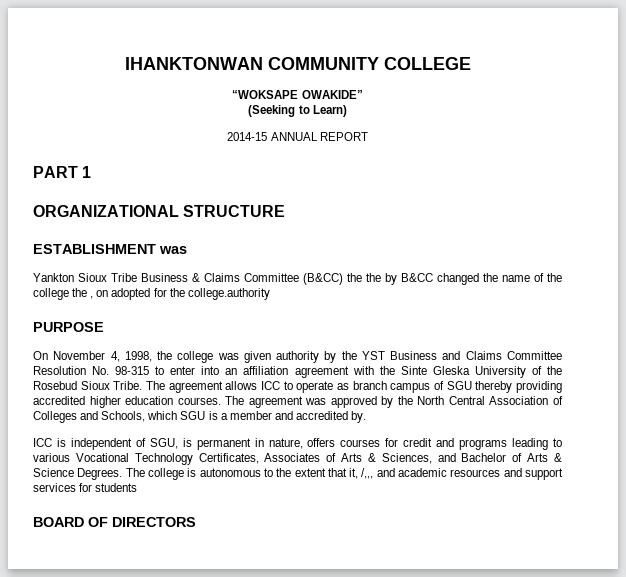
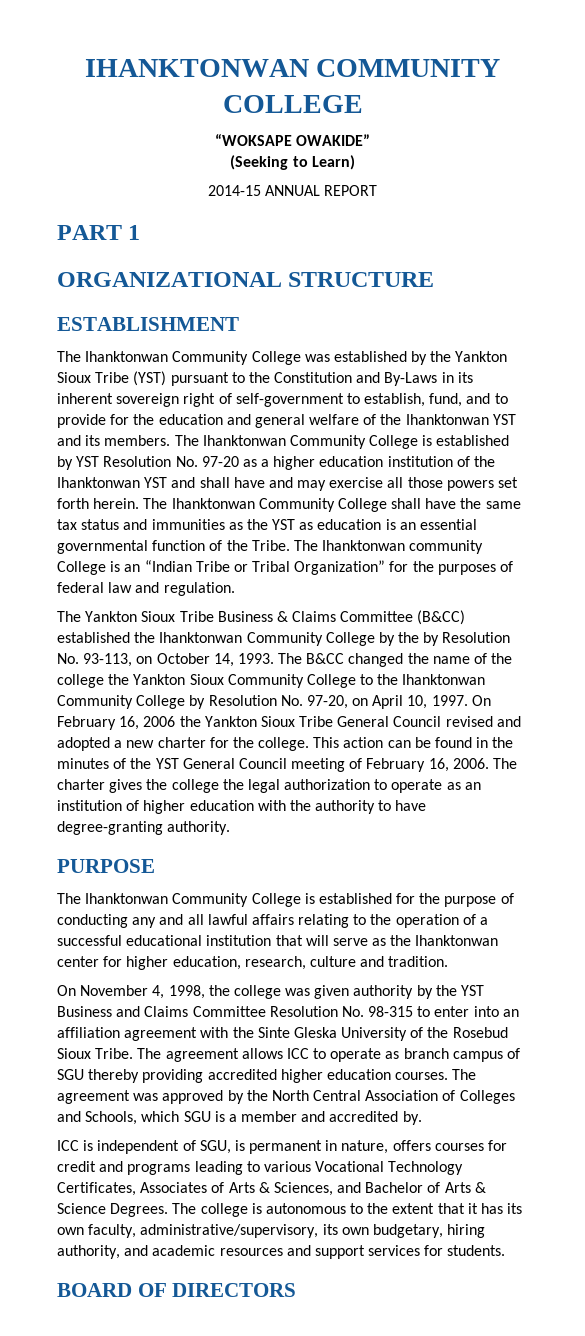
[159,246,187,254] was // -> [57,351,508,365] [57,371,473,386] [57,393,508,407] [57,414,516,428] [57,435,510,449] [57,456,496,470] [57,477,519,491] [57,498,521,512] [57,519,478,530] [57,540,484,554] [57,560,514,575] [57,582,235,596] [57,611,81,622] // The Ihanktonwan Community College was established by the Yankton Sioux Tribe (YST) pursuant to the Constitution and By-Laws in its inherent sovereign right of self-government to establish, fund, and to provide for the education and general welfare of the Ihanktonwan YST and its members. The Ihanktonwan Community College is established by YST Resolution No. 97-20 as a higher education institution of the Ihanktonwan YST and shall have and may exercise all those powers set forth herein. The Ihanktonwan Community College shall have the same tax status and immunities as the YST as education is an essential governmental function of the Tribe. The Ihanktonwan community College is an “Indian Tribe or Tribal Organization” for the purposes of federal law and regulation. // The
[347,273,397,285] the the by -> [57,632,511,646] [57,653,303,667] established the Ihanktonwan Community College by the by Resolution No. 93-113, on October 14, 1993. The
[90,288,270,300] [33,322,104,332] , on adopted for the college.authority // PURPOSE -> [133,674,486,688] [57,695,491,709] [57,716,521,730] [57,737,514,751] [57,758,518,772] [57,779,481,793] [57,800,427,814] [57,821,231,835] [57,859,155,873] [57,893,514,907] [57,914,489,928] [57,935,499,946] [57,956,449,970] Yankton Sioux Community College to the Ihanktonwan Community College by Resolution No. 97-20, on April 10, 1997. On February 16, 2006 the Yankton Sioux Tribe General Council revised and adopted a new charter for the college. This action can be found in the minutes of the YST General Council meeting of February 16, 2006. The charter gives the college the legal authorization to operate as an institution of higher education with the authority to have degree-granting authority. // PURPOSE // The Ihanktonwan Community College is established for the purpose of conducting any and all lawful affairs relating to the operation of a successful educational institution that will serve as the Ihanktonwan center for higher education, research, culture and tradition.
[349,468,374,479] it, /,,, -> [467,1203,523,1214] [57,1224,486,1238] [57,1245,120,1259] it has its own faculty, administrative/supervisory, its own budgetary, hiring authority,
[95,483,138,492] students -> [447,1245,506,1256] students.

